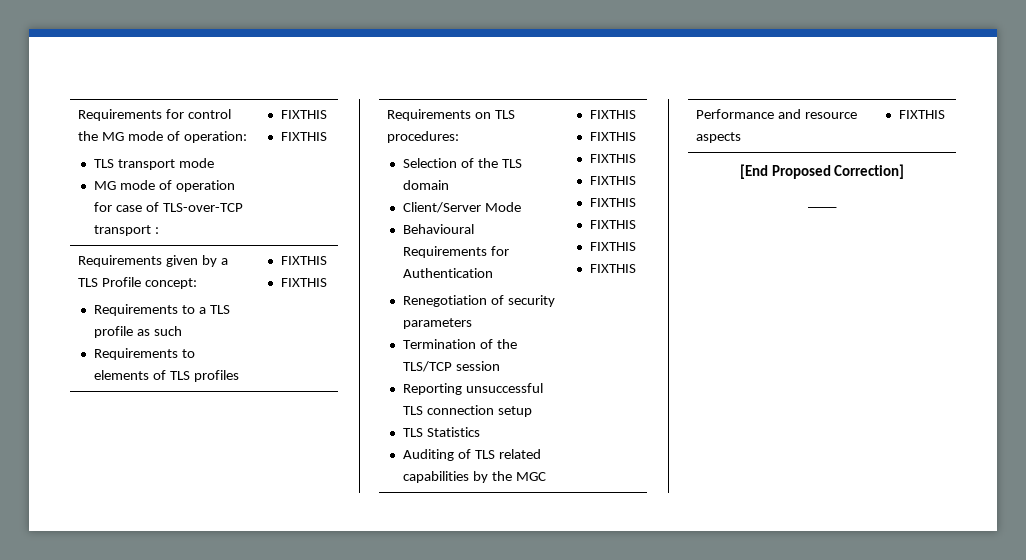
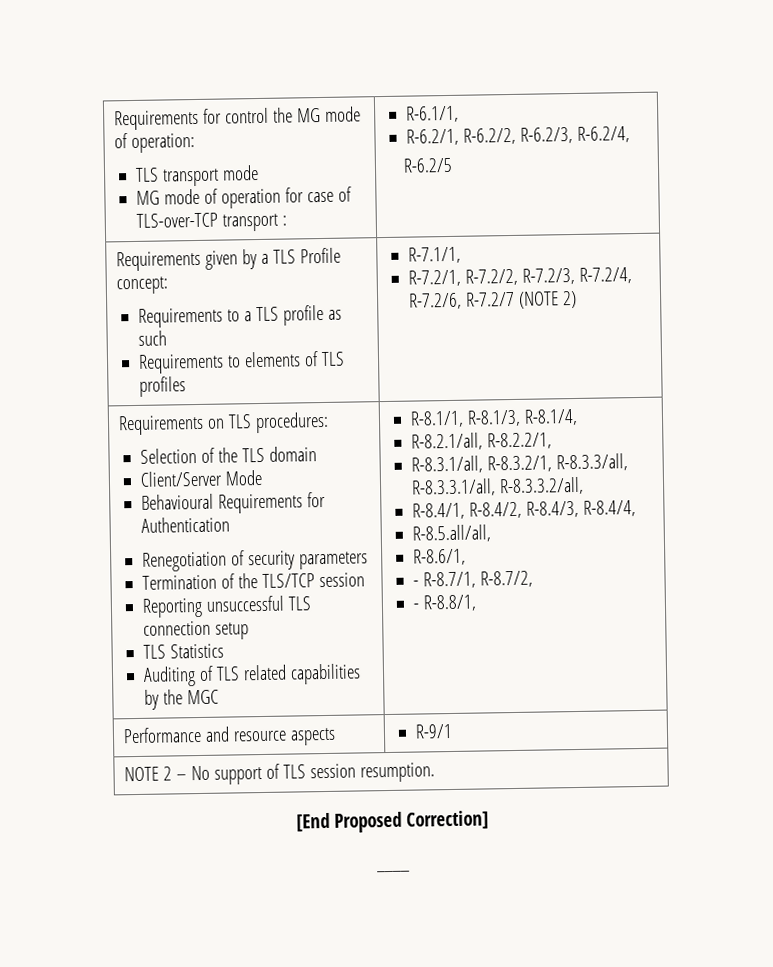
[281,110,328,119] [281,132,328,141] FIXTHIS // FIXTHIS -> [405,105,459,123] [405,126,630,146] [403,157,454,173] R-6.1/1, // R-6.2/1, R-6.2/2, R-6.2/3, R-6.2/4, // R-6.2/5
[281,256,328,265] [281,278,328,287] FIXTHIS // FIXTHIS -> [407,246,461,264] [407,267,632,287] [407,290,577,310] R-7.1/1, // R-7.2/1, R-7.2/2, R-7.2/3, R-7.2/4, R-7.2/6, R-7.2/7 (NOTE 2)
[590,110,637,119] [590,132,637,141] [590,154,637,163] [590,176,637,185] [590,198,637,207] [590,220,637,229] [590,242,637,251] [590,264,637,273] [696,109,858,119] [696,132,742,143] [899,110,946,119] FIXTHIS // FIXTHIS // FIXTHIS // FIXTHIS // FIXTHIS // FIXTHIS // FIXTHIS // FIXTHIS // Performance and resource aspects | FIXTHIS -> [409,408,578,428] [410,432,552,451] [410,453,628,474] [410,476,584,497] [411,500,636,520] [411,524,491,543] [412,548,466,566] [412,570,533,589] [412,594,477,612] [123,726,337,746] [414,723,453,739] [124,762,436,785] R-8.1/1, R-8.1/3, R-8.1/4, // R-8.2.1/all, R-8.2.2/1, // R-8.3.1/all, R-8.3.2/1, R-8.3.3/all, R-8.3.3.1/all, R-8.3.3.2/all, // R-8.4/1, R-8.4/2, R-8.4/3, R-8.4/4, // R-8.5.all/all, // R-8.6/1, // - R-8.7/1, R-8.7/2, // - R-8.8/1, // Performance and resource aspects | R-9/1 // NOTE 2 – No support of TLS session resumption.

